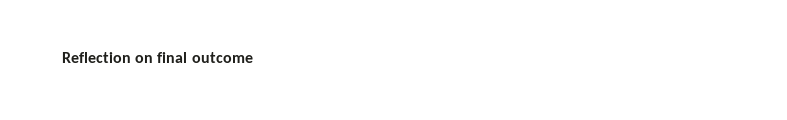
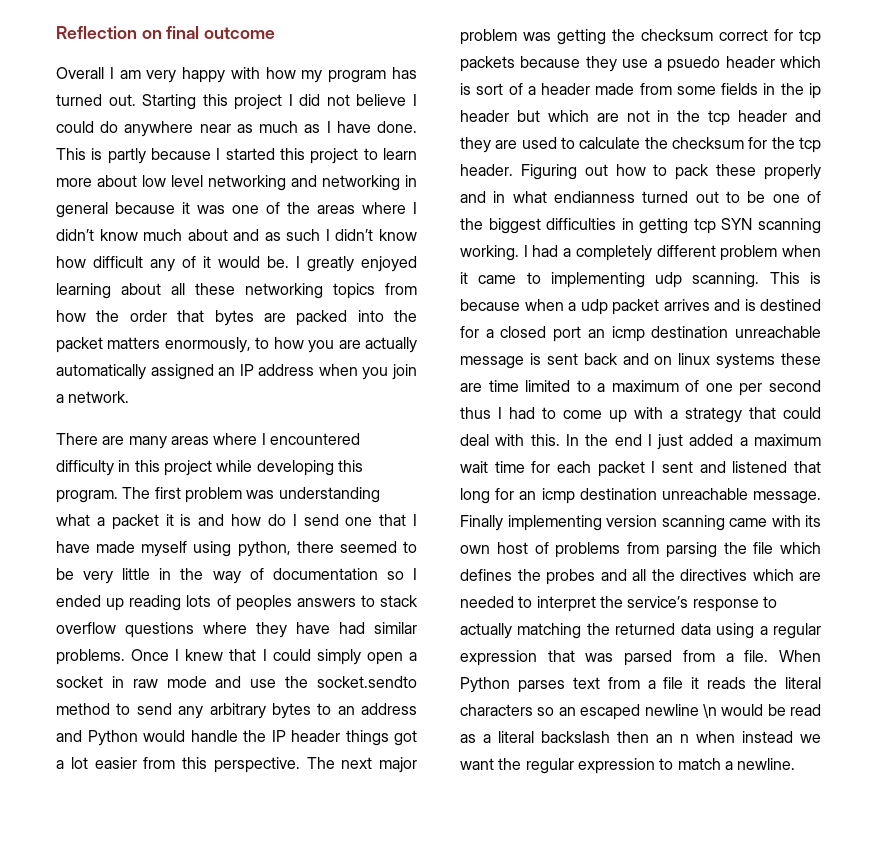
(253, 57) none -> [56,67,417,83] [56,94,417,110] [56,121,418,137] [56,148,417,164] [56,175,417,191] [56,202,417,218] [56,229,417,241] [56,256,417,272] [56,283,417,299] [56,310,417,326] [56,337,417,353] [56,364,417,380] [56,391,130,403] [56,433,360,449] [56,460,363,476] [56,487,380,503] [56,514,417,530] [56,541,417,557] [56,568,417,584] [56,595,418,611] [56,622,417,638] [56,649,417,665] [56,676,417,688] [56,703,417,719] [56,730,417,746] [56,757,417,773] [460,29,821,45] [460,56,821,72] [460,83,821,99] [460,110,821,126] [460,137,821,153] [460,164,821,180] [460,191,821,203] [460,218,821,234] [460,245,821,261] [460,272,821,288] [460,299,821,315] [460,326,821,342] [460,353,821,369] [460,380,821,396] [460,407,821,423] [460,434,821,450] [460,461,821,477] [460,488,821,504] [460,515,821,531] [460,542,821,558] [460,569,821,585] [460,596,777,612] [460,623,821,639] [460,650,821,666] [460,677,821,693] [460,704,821,720] [460,731,821,743] [460,758,796,774] // Overall I am very happy with how my program has turned out. Starting this project I did not believe I could do anywhere near as much as I have done. This is partly because I started this project to learn more about low level networking and networking in general because it was one of the areas where I didn’t know much about and as such I didn’t know how difficult any of it would be. I greatly enjoyed learning about all these networking topics from how the order that bytes are packed into the packet matters enormously, to how you are actually automatically assigned an IP address when you join a network. // There are many areas where I encountered difficulty in this project while developing this program. The first problem was understanding what a packet it is and how do I send one that I have made myself using python, there seemed to be very little in the way of documentation so I ended up reading lots of peoples answers to stack overflow questions where they have had similar problems. Once I knew that I could simply open a socket in raw mode and use the socket.sendto method to send any arbitrary bytes to an address and Python would handle the IP header things got a lot easier from this perspective. The next major problem was getting the checksum correct for tcp packets because they use a psuedo header which is sort of a header made from some fields in the ip header but which are not in the tcp header and they are used to calculate the checksum for the tcp header. Figuring out how to pack these properly and in what endianness turned out to be one of the biggest difficulties in getting tcp SYN scanning working. I had a completely different problem when it came to implementing udp scanning. This is because when a udp packet arrives and is destined for a closed port an icmp destination unreachable message is sent back and on linux systems these are time limited to a maximum of one per second thus I had to come up with a strategy that could deal with this. In the end I just added a maximum wait time for each packet I sent and listened that long for an icmp destination unreachable message. Finally implementing version scanning came with its own host of problems from parsing the file which defines the probes and all the directives which are needed to interpret the service’s response to actually matching the returned data using a regular expression that was parsed from a file. When Python parses text from a file it reads the literal characters so an escaped newline \n would be read as a literal backslash then an n when instead we want the regular expression to match a newline.

